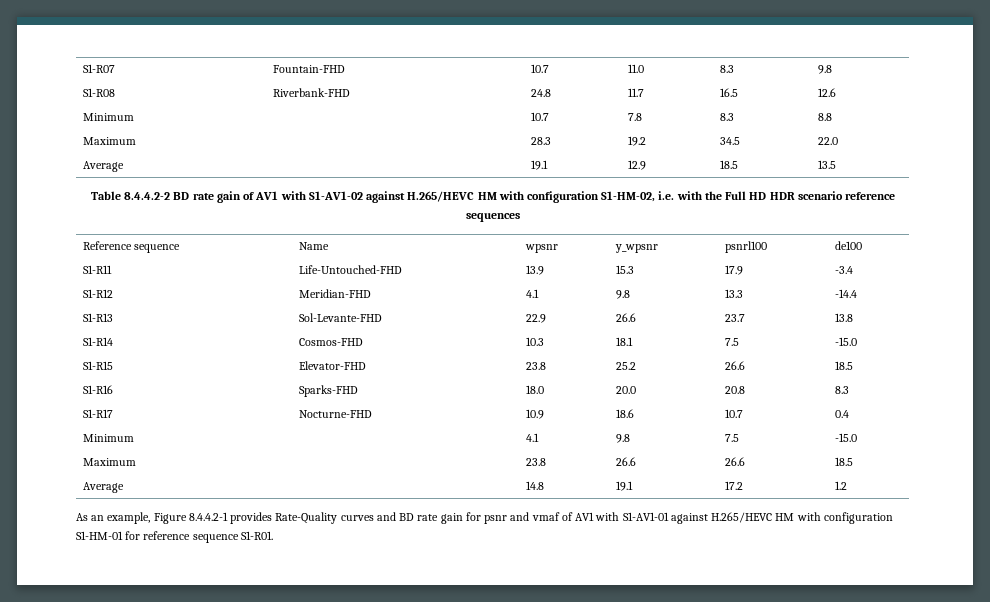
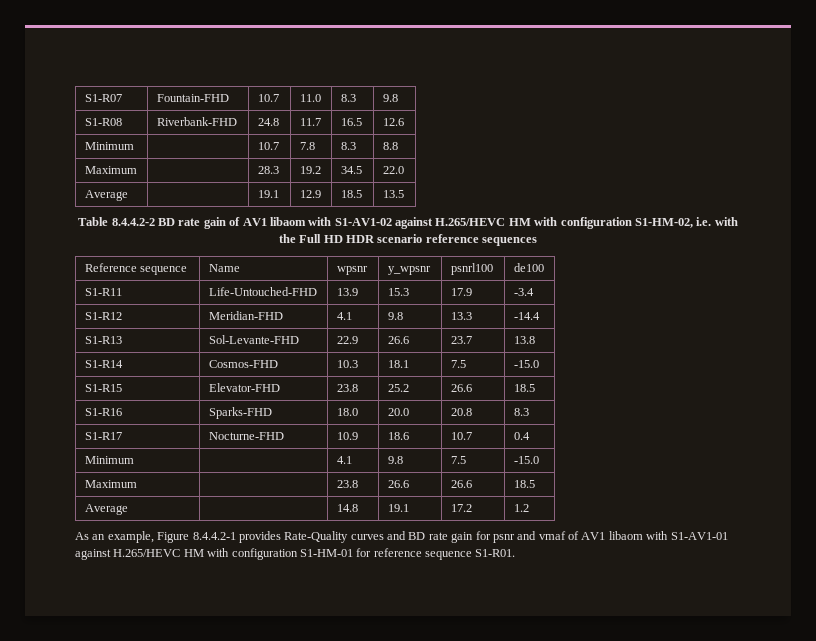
(279, 195) none -> [269,217,306,226] libaom
(595, 516) none -> [608,531,643,540] libaom

